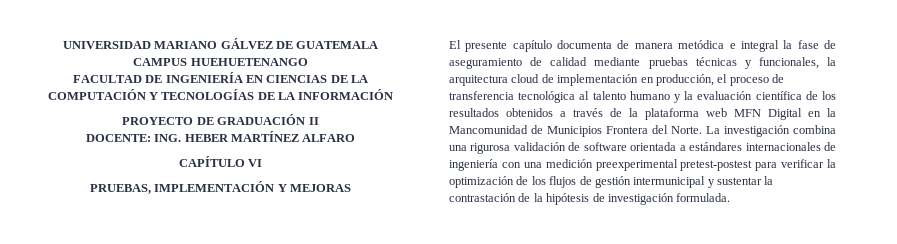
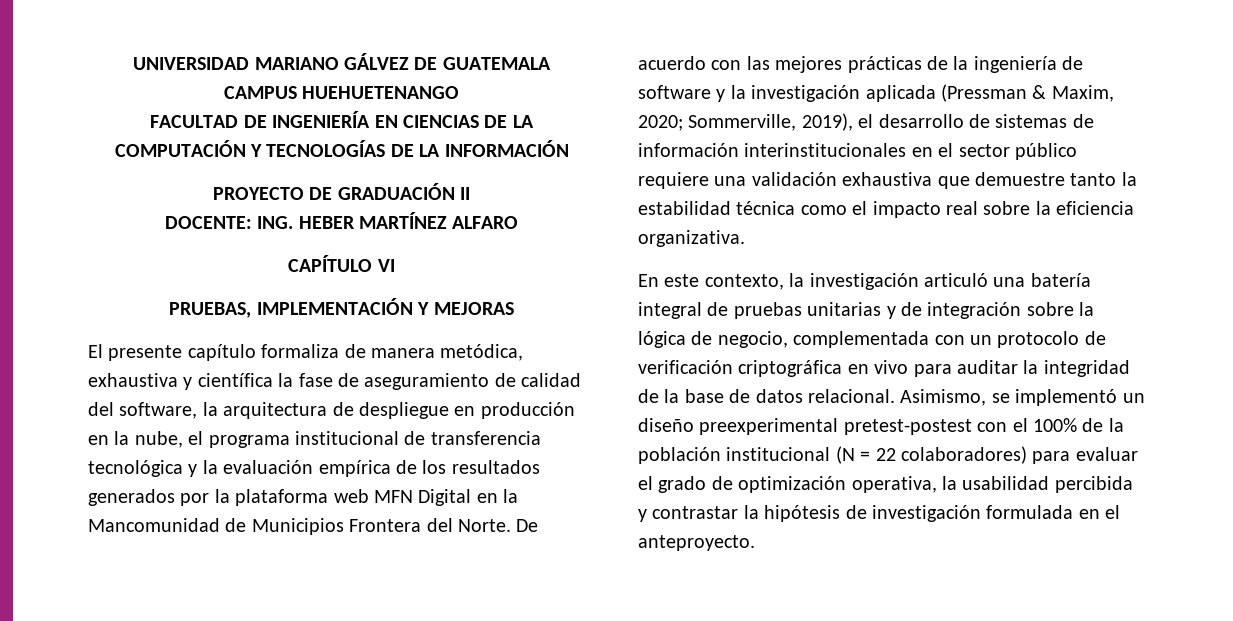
[557,40,613,49] documenta -> [261,344,340,358] formaliza
[678,40,779,52] metódica e integral -> [440,344,524,361] [88,373,273,390] metódica, exhaustiva y científica
[594,57,836,69] [449,74,784,86] [449,91,670,103] mediante pruebas técnicas y funcionales, la arquitectura cloud de implementación en producción, el proceso de transferencia tecnológica al talento humano -> [88,402,575,419] [88,431,541,448] [88,460,183,477] del software, la arquitectura de despliegue en producción en la nube, el programa institucional de transferencia tecnológica
[755,91,802,100] científica -> [318,460,391,477] empírica
[506,108,622,117] obtenidos a través de -> [88,489,210,506] generados por
[706,125,836,137] [449,142,836,154] [449,159,836,171] [449,176,774,188] [449,193,731,205] La investigación combina una rigurosa validación de software orientada a estándares internacionales de ingeniería con una medición preexperimental pretest-postest para verificar la optimización de los flujos de gestión intermunicipal y sustentar la contrastación de la hipótesis de investigación formulada. -> [516,519,539,532] [638,56,1084,73] [638,84,1114,102] [638,113,1094,131] [638,143,1077,160] [638,172,1137,189] [638,201,1135,218] [638,230,745,247] [638,273,1091,290] [638,302,1095,319] [638,331,1106,348] [638,360,1130,377] [638,389,1145,406] [638,418,1124,435] [638,446,1138,464] [638,476,1133,493] [638,505,1121,522] [638,535,755,551] De acuerdo con las mejores prácticas de la ingeniería de software y la investigación aplicada (Pressman & Maxim, 2020; Sommerville, 2019), el desarrollo de sistemas de información interinstitucionales en el sector público requiere una validación exhaustiva que demuestre tanto la estabilidad técnica como el impacto real sobre la eficiencia organizativa. // En este contexto, la investigación articuló una batería integral de pruebas unitarias y de integración sobre la lógica de negocio, complementada con un protocolo de verificación criptográfica en vivo para auditar la integridad de la base de datos relacional. Asimismo, se implementó un diseño preexperimental pretest-postest con el 100% de la población institucional (N = 22 colaboradores) para evaluar el grado de optimización operativa, la usabilidad percibida y contrastar la hipótesis de investigación formulada en el anteproyecto.

